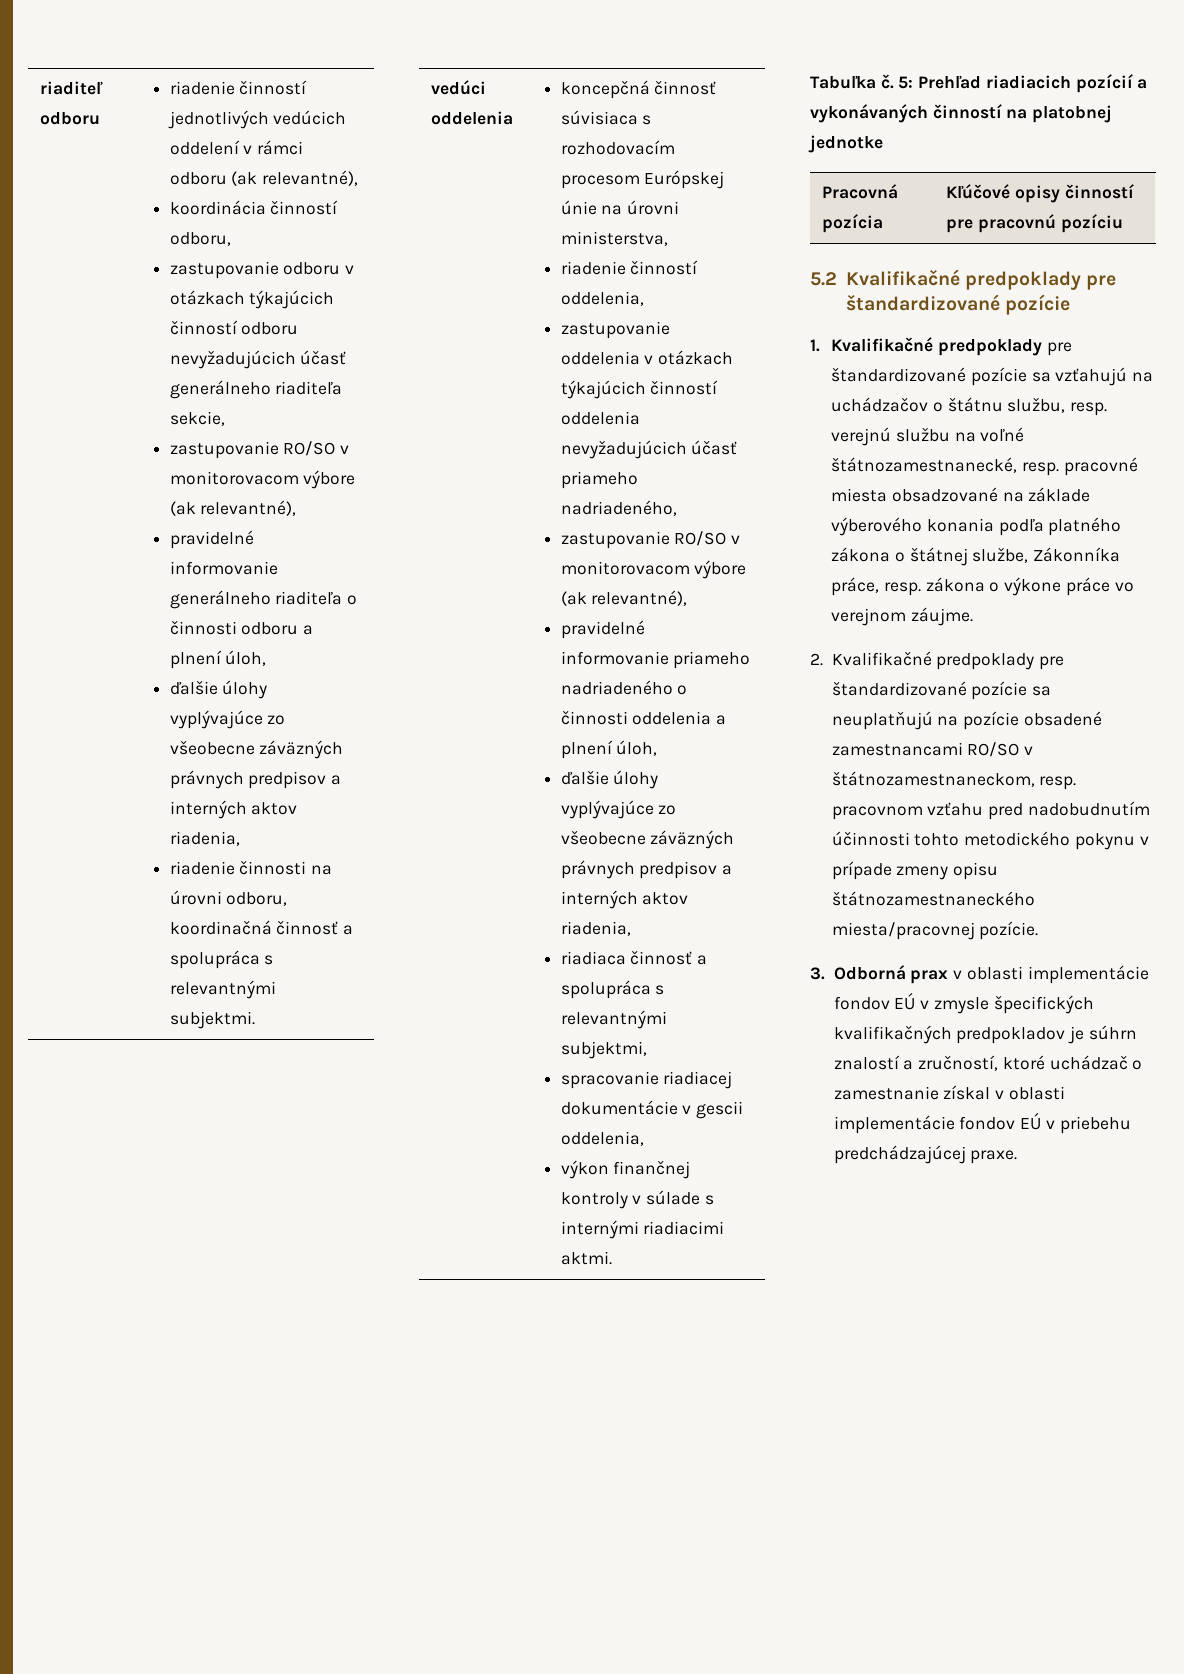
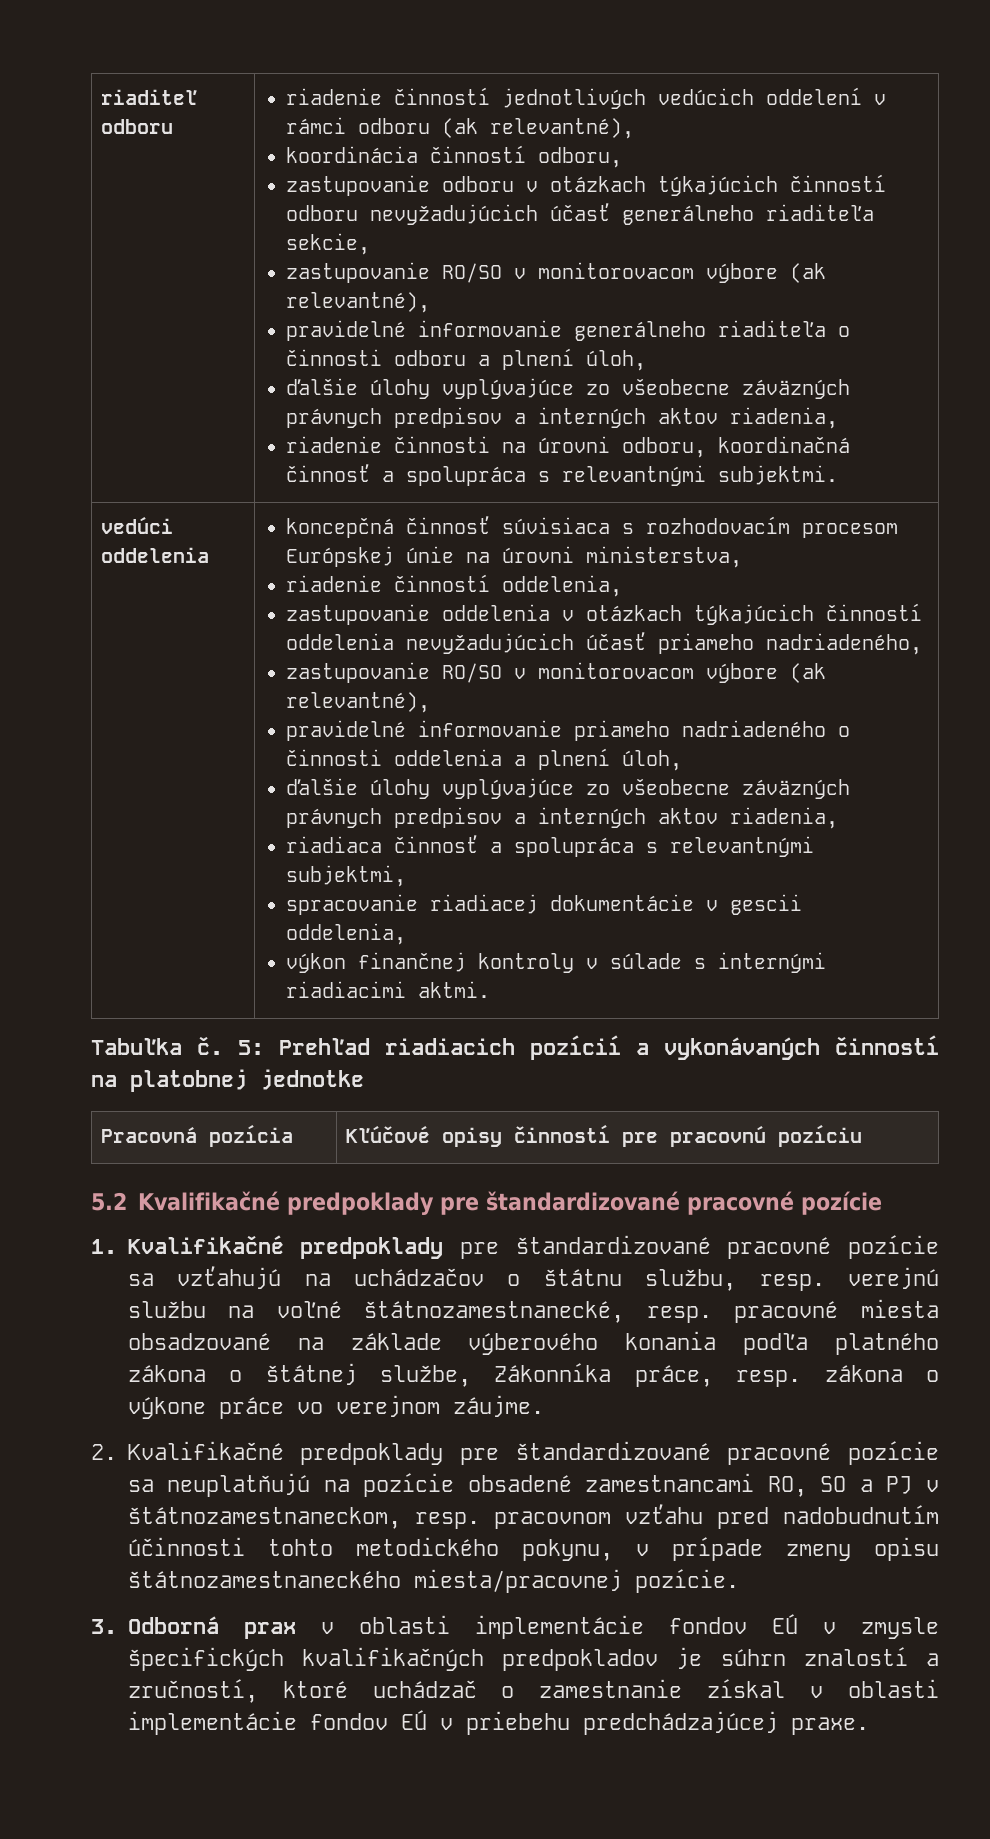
(1000, 302) none -> [686,1191,794,1215] pracovné
(967, 374) none -> [727,1237,832,1259] pracovné
(967, 688) none -> [727,1443,832,1465] pracovné
[967,742,1020,757] RO/SO -> [767,1476,913,1497] RO, SO a PJ
[1074,833,1135,850] pokynu -> [521,1539,613,1561] pokynu,

